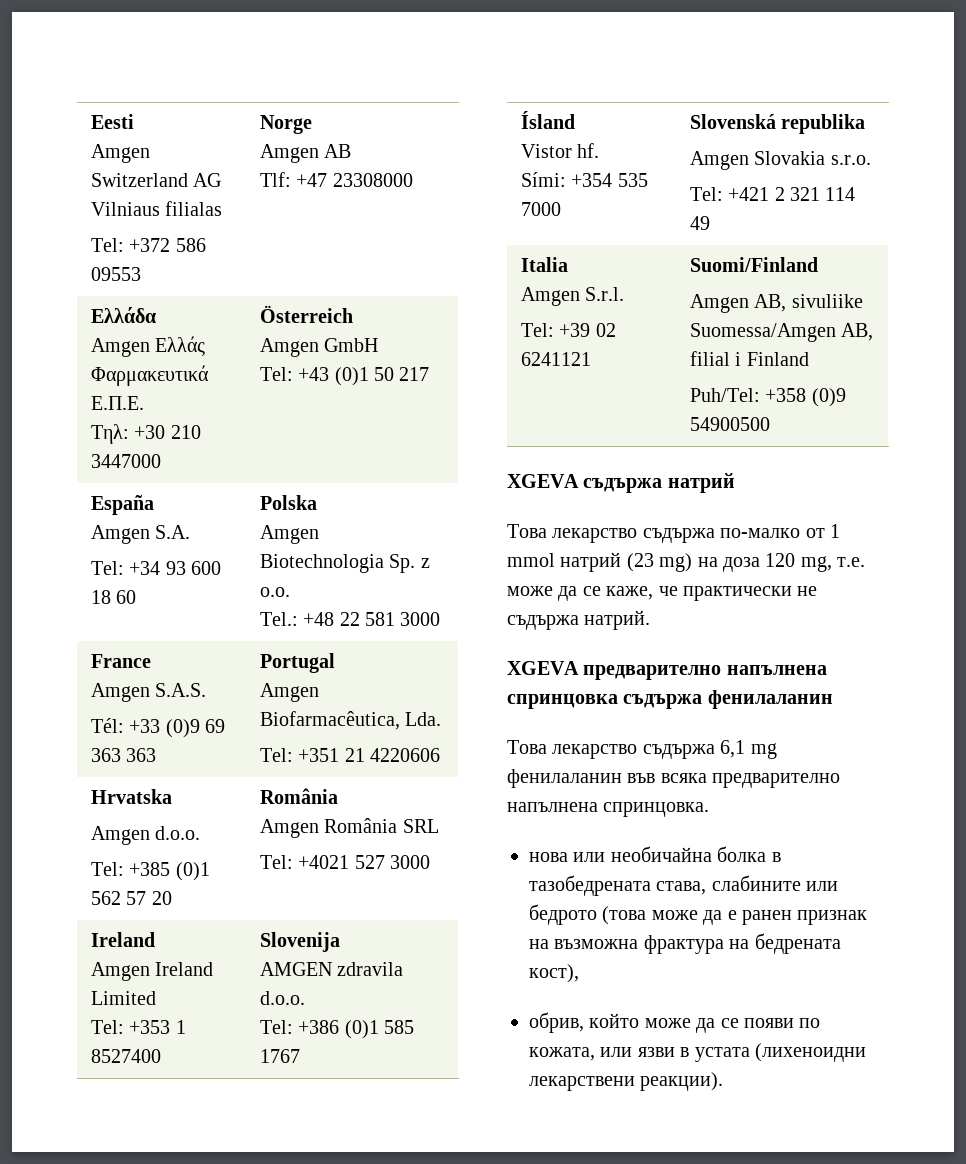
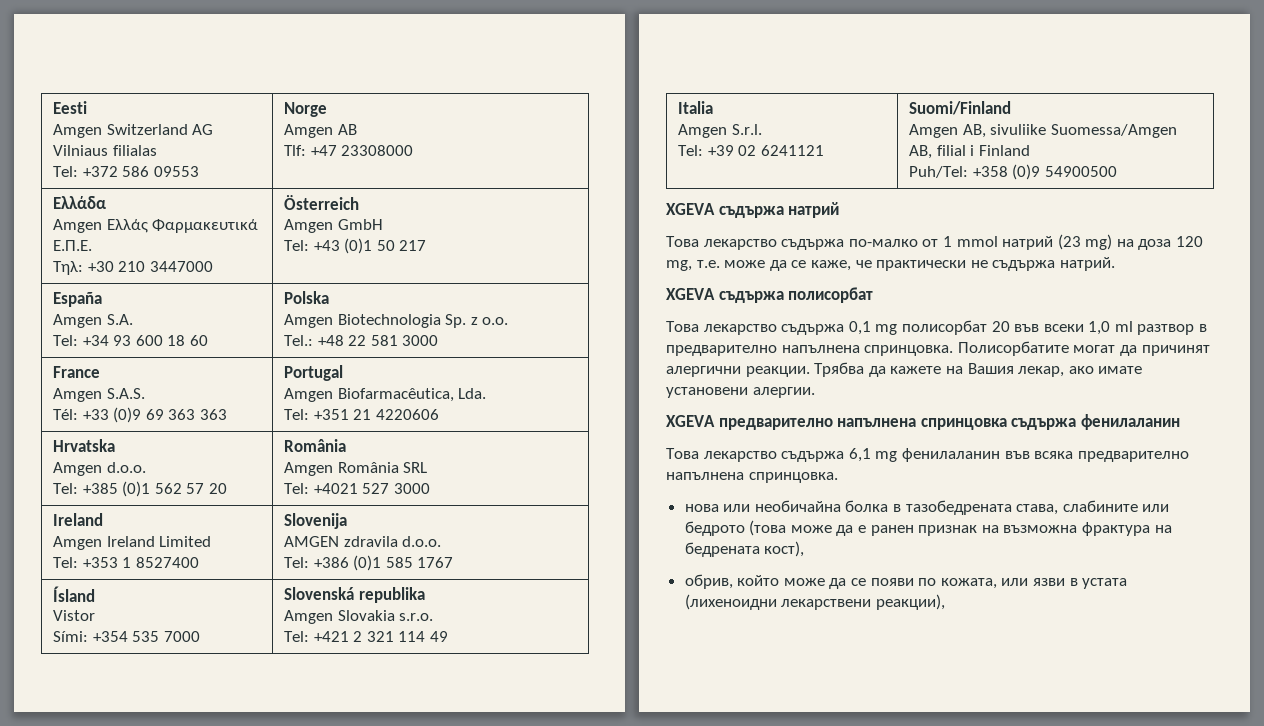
[577,143,600,158] hf. -> (96, 615) none
(651, 620) none -> [666,287,874,303] [666,320,1208,335] [666,341,1210,356] [666,362,1143,377] [666,387,815,398] // XGEVA съдържа полисорбат // Това лекарство съдържа 0,1 mg полисорбат 20 във всеки 1,0 ml разтвор в предварително напълнена спринцовка. Полисорбатите могат да причинят алергични реакции. Трябва да кажете на Вашия лекар, ако имате установени алергии.
[640,1072,724,1091] реакции). -> [875,594,945,610] реакции),

